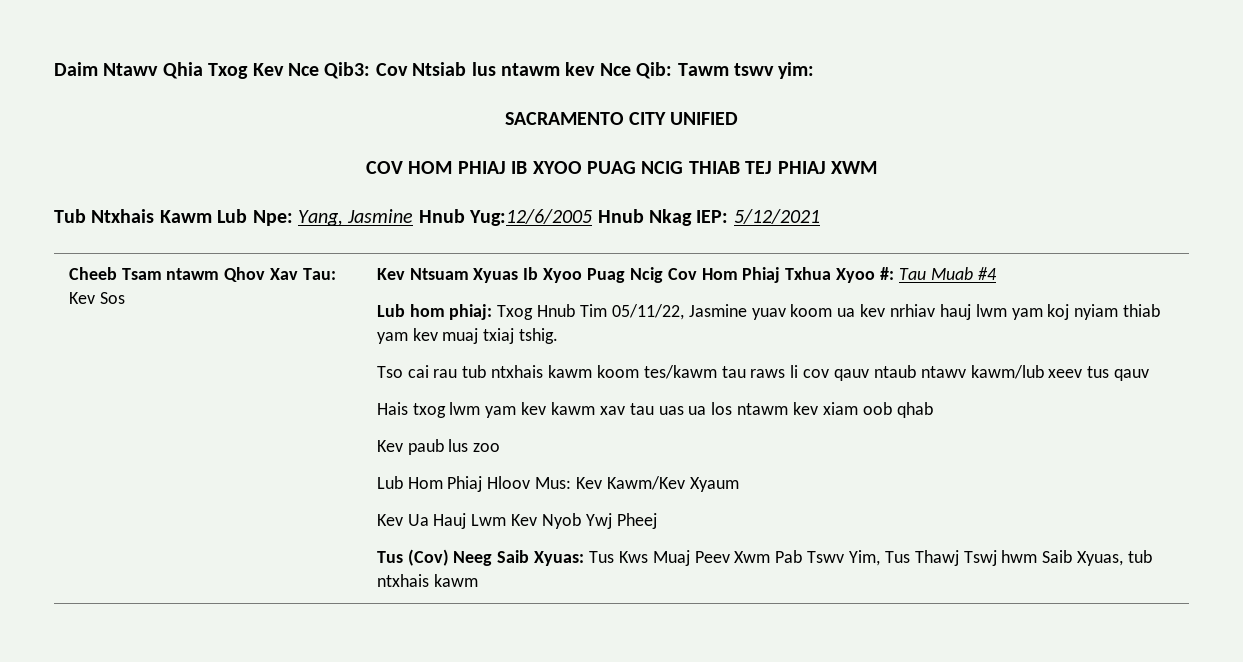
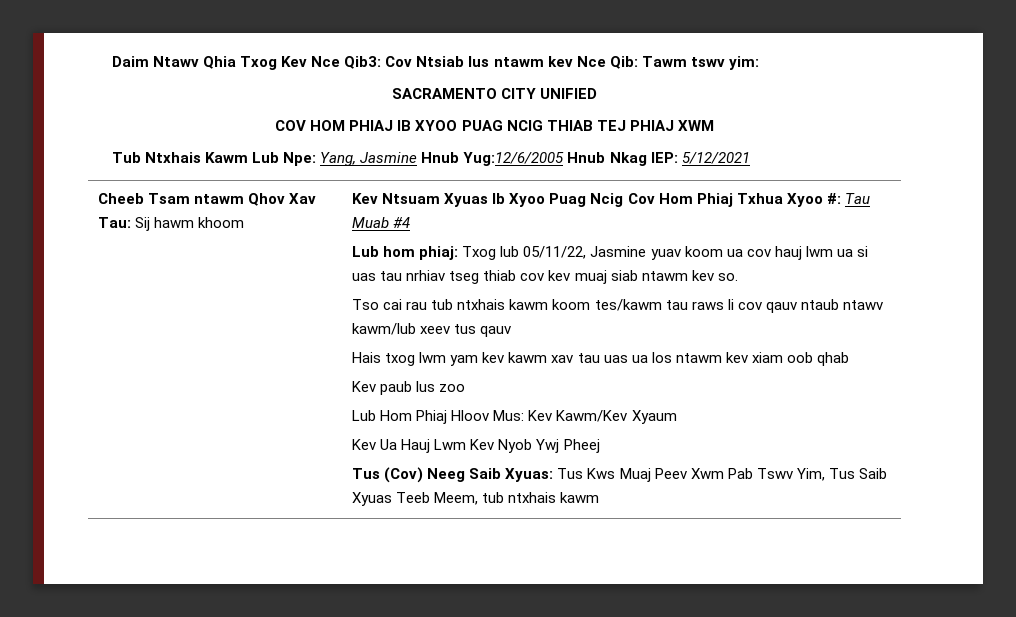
[68,292,125,304] Kev Sos -> [135,217,245,231] Sij hawm khoom
[537,304,607,317] Hnub Tim -> [500,246,520,257] lub
[860,304,1161,320] [376,328,559,344] kev nrhiav hauj lwm yam koj nyiam thiab yam kev muaj txiaj tshig. -> [746,246,868,260] [352,270,738,284] cov hauj lwm ua si uas tau nrhiav tseg thiab cov kev muaj siab ntawm kev so.
[914,550,1124,566] Thawj Tswj hwm Saib Xyuas, -> [858,468,887,479] [352,492,479,506] Saib Xyuas Teeb Meem,

